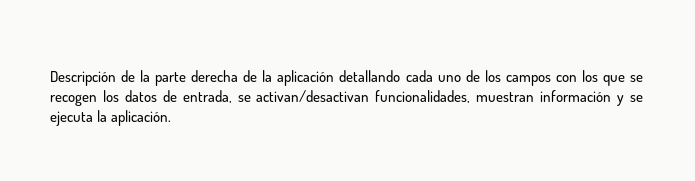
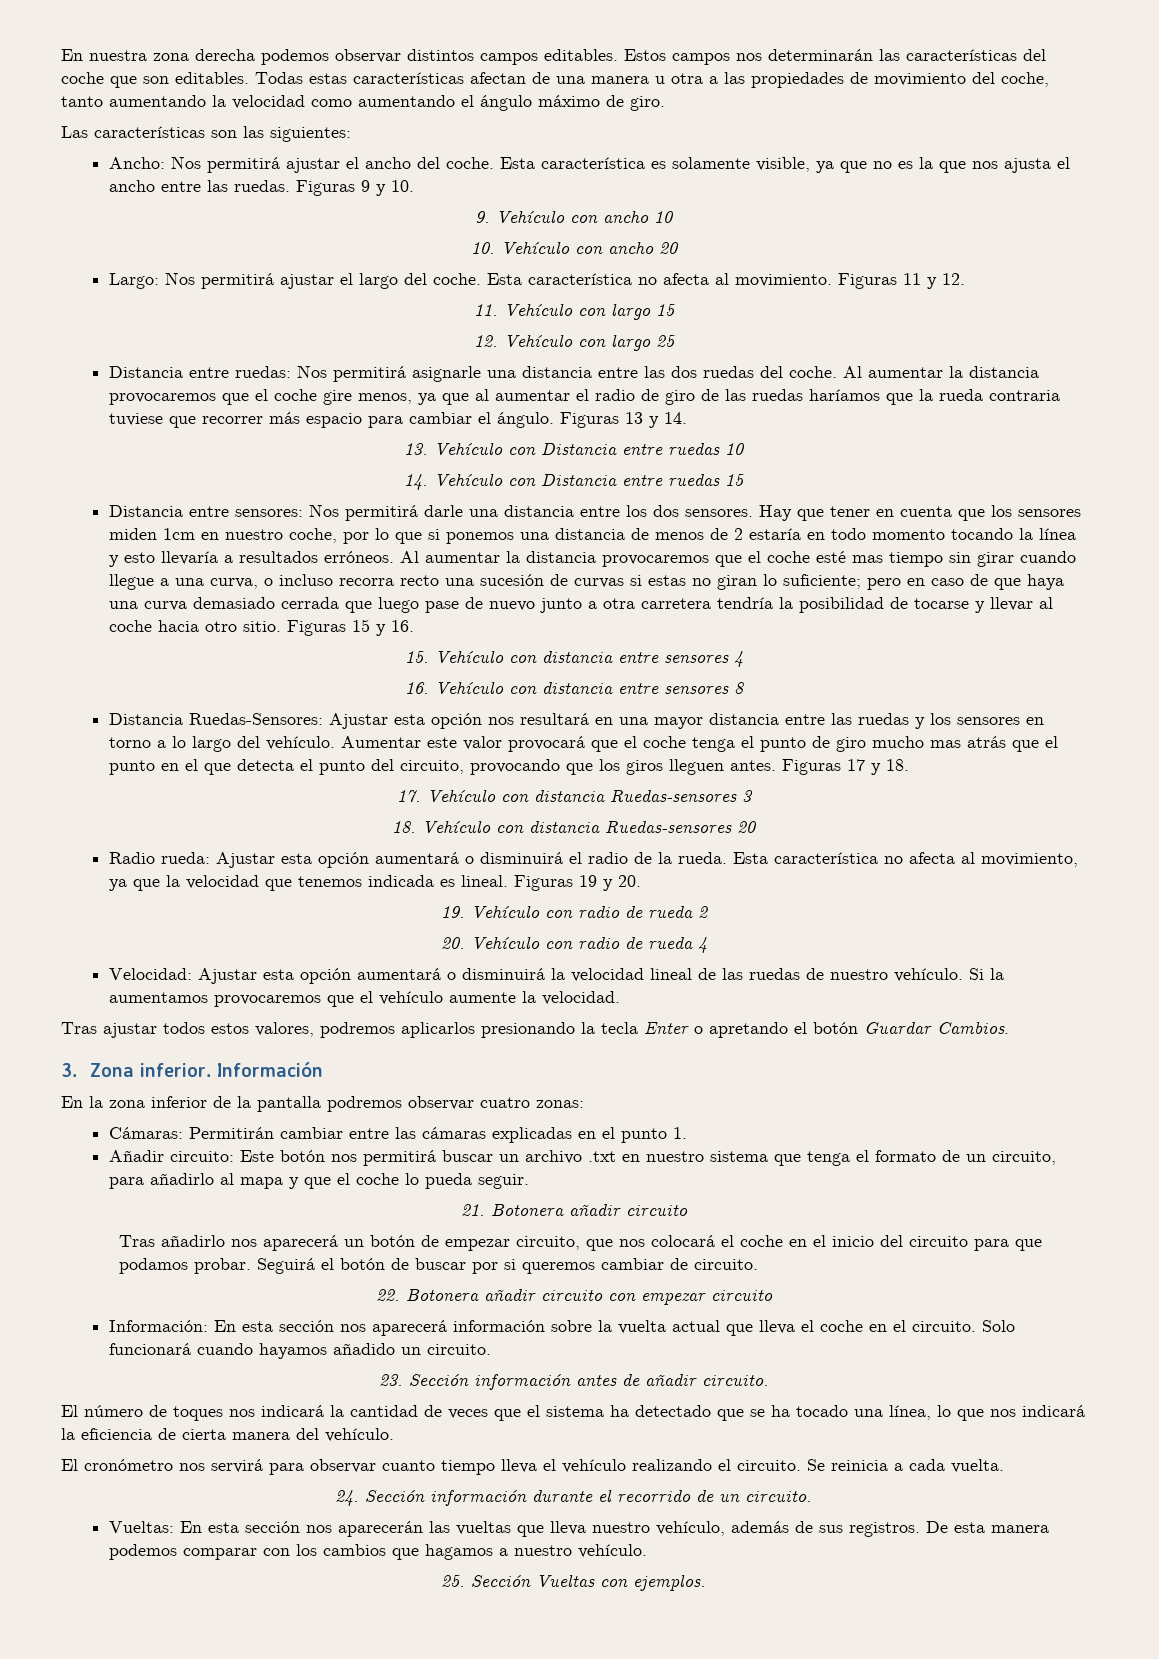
[50,70,643,86] [50,90,643,106] [50,110,172,126] Descripción de la parte derecha de la aplicación detallando cada uno de los campos con los que se recogen los datos de entrada, se activan/desactivan funcionalidades, muestran información y se ejecuta la aplicación. -> [61,49,1046,65] [61,72,1049,88] [61,95,665,111] [61,126,351,142] [109,156,1071,173] [109,180,415,196] [475,210,673,223] [470,241,678,254] [109,272,966,289] [473,303,676,320] [473,334,676,351] [109,365,1040,382] [109,389,1061,405] [109,412,688,428] [404,442,744,455] [404,473,745,490] [109,504,1082,521] [109,528,1077,544] [109,551,1077,567] [109,574,1065,590] [109,597,1054,613] [109,619,415,636] [404,650,743,667] [404,681,744,694] [109,713,1045,729] [109,736,1059,752] [109,759,910,775] [396,789,753,802] [392,820,756,833] [109,852,1079,868] [109,875,642,891] [440,905,708,918] [440,936,707,953] [109,968,1005,984] [109,991,621,1007] [61,1021,1009,1038] [61,1062,323,1077] [61,1096,584,1112] [109,1127,688,1143] [109,1150,1057,1166] [109,1173,530,1189] [460,1203,688,1216] [118,1235,1042,1251] [118,1258,758,1274] [375,1288,773,1305] [109,1320,1016,1336] [109,1343,492,1359] [378,1373,769,1390] [61,1405,1085,1421] [61,1428,394,1442] [61,1459,1004,1475] [335,1489,812,1506] [109,1521,1050,1537] [109,1544,648,1560] [441,1574,706,1591] En nuestra zona derecha podemos observar distintos campos editables. Estos campos nos determinarán las características del coche que son editables. Todas estas características afectan de una manera u otra a las propiedades de movimiento del coche, tanto aumentando la velocidad como aumentando el ángulo máximo de giro. // Las características son las siguientes: // Ancho: Nos permitirá ajustar el ancho del coche. Esta característica es solamente visible, ya que no es la que nos ajusta el ancho entre las ruedas. Figuras 9 y 10. // 9. Vehículo con ancho 10 // 10. Vehículo con ancho 20 // Largo: Nos permitirá ajustar el largo del coche. Esta característica no afecta al movimiento. Figuras 11 y 12. // 11. Vehículo con largo 15 // 12. Vehículo con largo 25 // Distancia entre ruedas: Nos permitirá asignarle una distancia entre las dos ruedas del coche. Al aumentar la distancia provocaremos que el coche gire menos, ya que al aumentar el radio de giro de las ruedas haríamos que la rueda contraria tuviese que recorrer más espacio para cambiar el ángulo. Figuras 13 y 14. // 13. Vehículo con Distancia entre ruedas 10 // 14. Vehículo con Distancia entre ruedas 15 // Distancia entre sensores: Nos permitirá darle una distancia entre los dos sensores. Hay que tener en cuenta que los sensores miden 1cm en nuestro coche, por lo que si ponemos una distancia de menos de 2 estaría en todo momento tocando la línea y esto llevaría a resultados erróneos. Al aumentar la distancia provocaremos que el coche esté mas tiempo sin girar cuando llegue a una curva, o incluso recorra recto una sucesión de curvas si estas no giran lo suficiente; pero en caso de que haya una curva demasiado cerrada que luego pase de nuevo junto a otra carretera tendría la posibilidad de tocarse y llevar al coche hacia otro sitio. Figuras 15 y 16. // 15. Vehículo con distancia entre sensores 4 // 16. Vehículo con distancia entre sensores 8 // Distancia Ruedas-Sensores: Ajustar esta opción nos resultará en una mayor distancia entre las ruedas y los sensores en torno a lo largo del vehículo. Aumentar este valor provocará que el coche tenga el punto de giro mucho mas atrás que el punto en el que detecta el punto del circuito, provocando que los giros lleguen antes. Figuras 17 y 18. // 17. Vehículo con distancia Ruedas-sensores 3 // 18. Vehículo con distancia Ruedas-sensores 20 // Radio rueda: Ajustar esta opción aumentará o disminuirá el radio de la rueda. Esta característica no afecta al movimiento, ya que la velocidad que tenemos indicada es lineal. Figuras 19 y 20. // 19. Vehículo con radio de rueda 2 // 20. Vehículo con radio de rueda 4 // Velocidad: Ajustar esta opción aumentará o disminuirá la velocidad lineal de las ruedas de nuestro vehículo. Si la aumentamos provocaremos que el vehículo aumente la velocidad. // Tras ajustar todos estos valores, podremos aplicarlos presionando la tecla Enter o apretando el botón Guardar Cambios. // 3. Zona inferior. Información // En la zona inferior de la pantalla podremos observar cuatro zonas: // Cámaras: Permitirán cambiar entre las cámaras explicadas en el punto 1. // Añadir circuito: Este botón nos permitirá buscar un archivo .txt en nuestro sistema que tenga el formato de un circuito, para añadirlo al mapa y que el coche lo pueda seguir. // 21. Botonera añadir circuito // Tras añadirlo nos aparecerá un botón de empezar circuito, que nos colocará el coche en el inicio del circuito para que podamos probar. Seguirá el botón de buscar por si queremos cambiar de circuito. // 22. Botonera añadir circuito con empezar circuito // Información: En esta sección nos aparecerá información sobre la vuelta actual que lleva el coche en el circuito. Solo funcionará cuando hayamos añadido un circuito. // 23. Sección información antes de añadir circuito. // El número de toques nos indicará la cantidad de veces que el sistema ha detectado que se ha tocado una línea, lo que nos indicará la eficiencia de cierta manera del vehículo. // El cronómetro nos servirá para observar cuanto tiempo lleva el vehículo realizando el circuito. Se reinicia a cada vuelta. // 24. Sección información durante el recorrido de un circuito. // Vueltas: En esta sección nos aparecerán las vueltas que lleva nuestro vehículo, además de sus registros. De esta manera podemos comparar con los cambios que hagamos a nuestro vehículo. // 25. Sección Vueltas con ejemplos.

